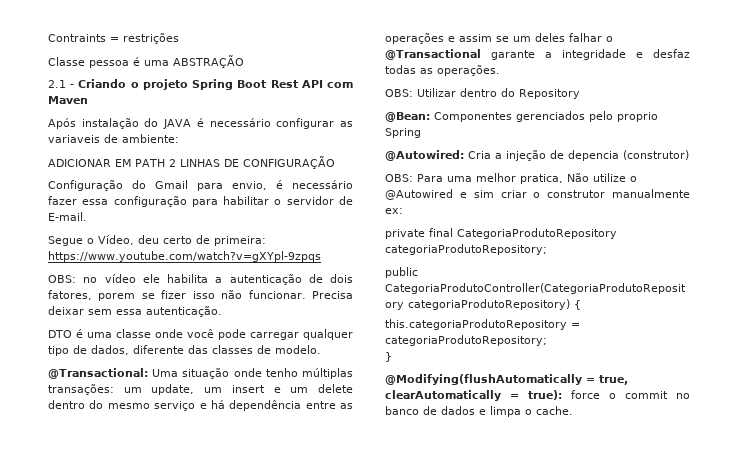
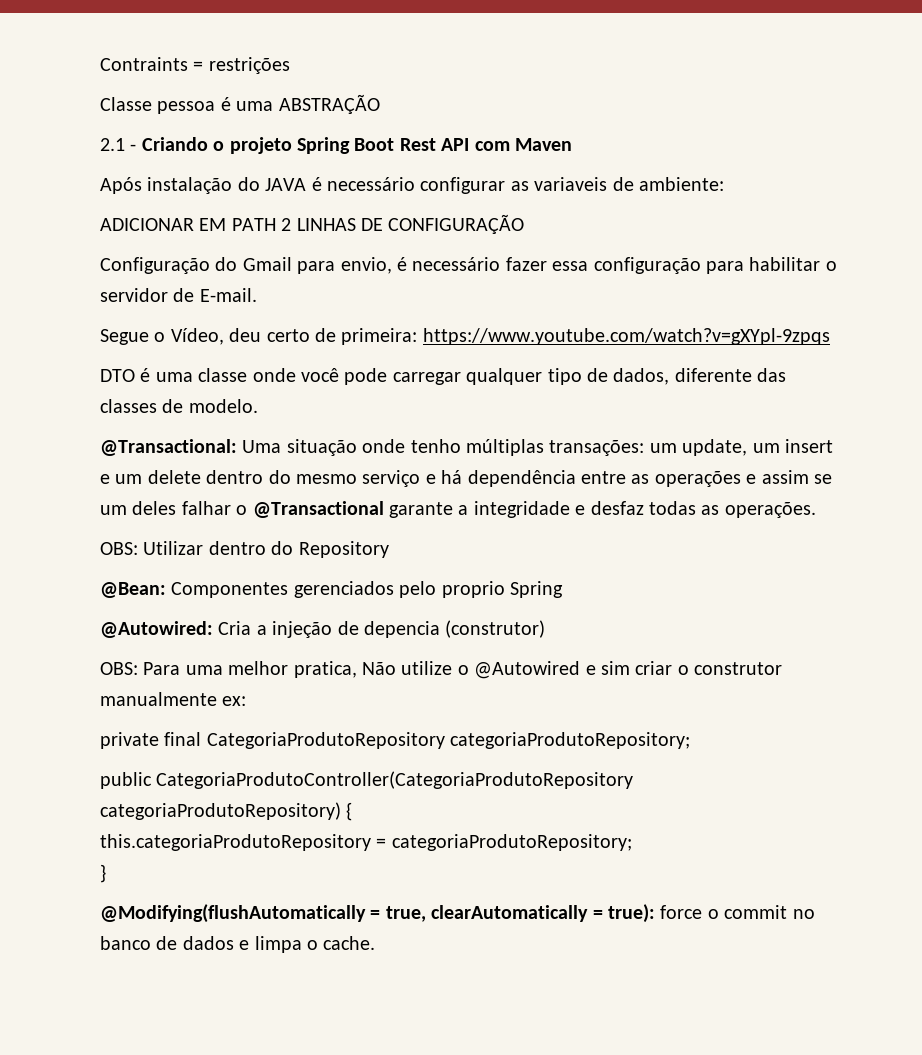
[48,274,353,285] [48,290,353,301] [48,306,222,317] // OBS: no vídeo ele habilita a autenticação de dois fatores, porem se fizer isso não funcionar. Precisa deixar sem essa autenticação. -> (830, 336) none

